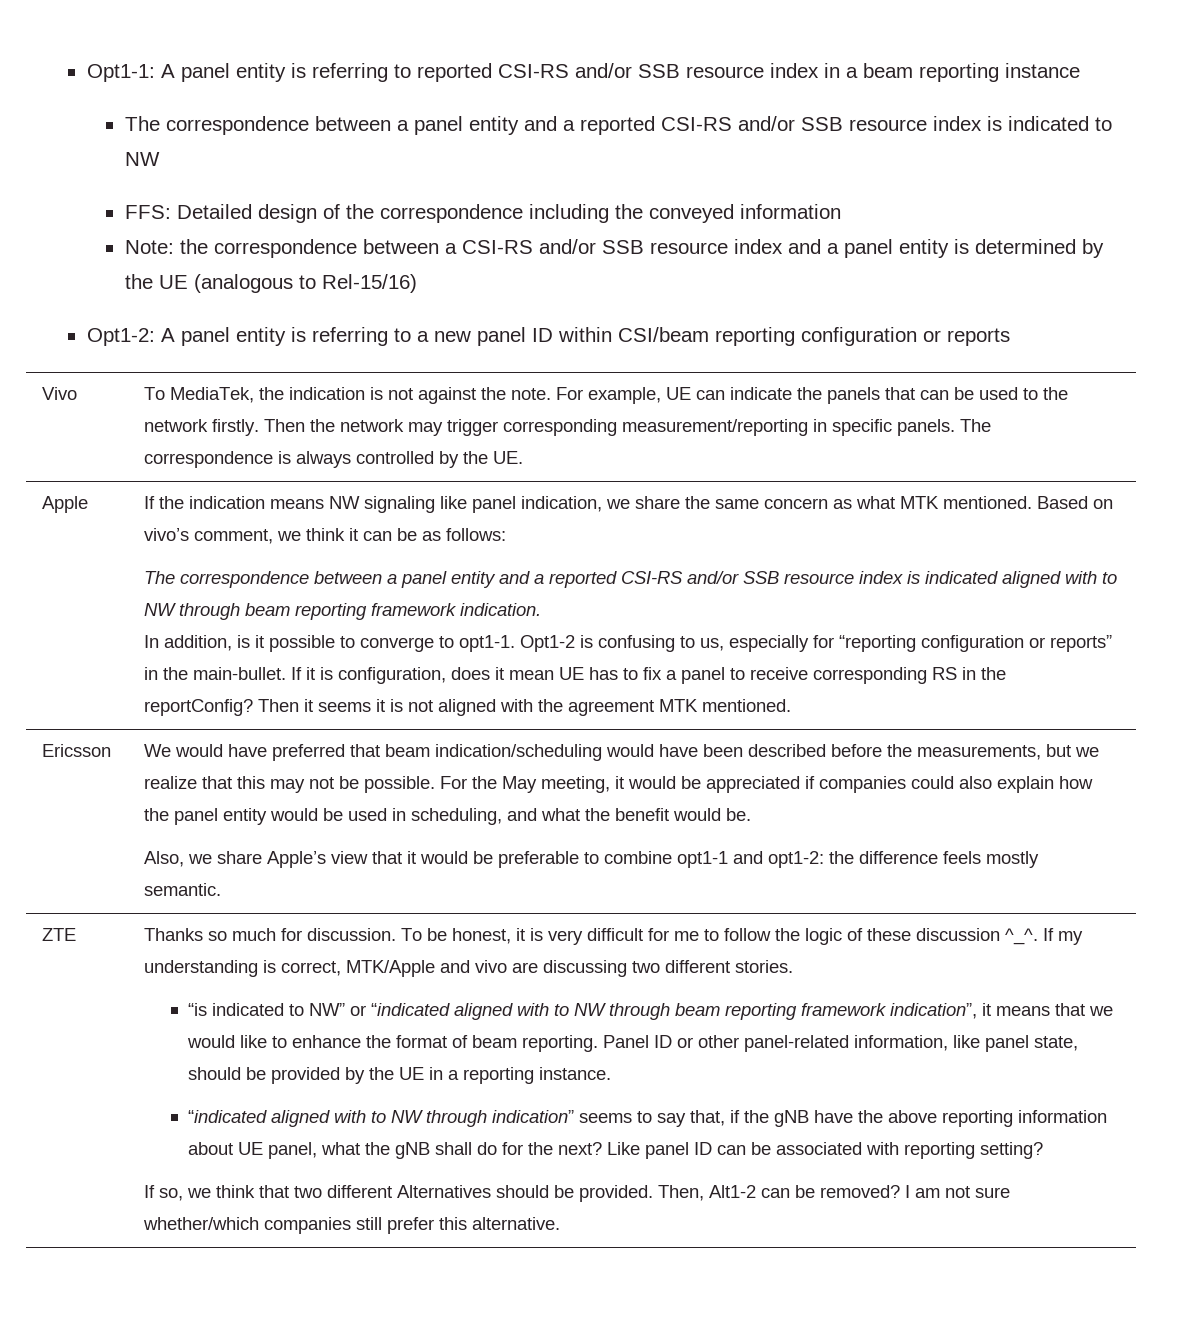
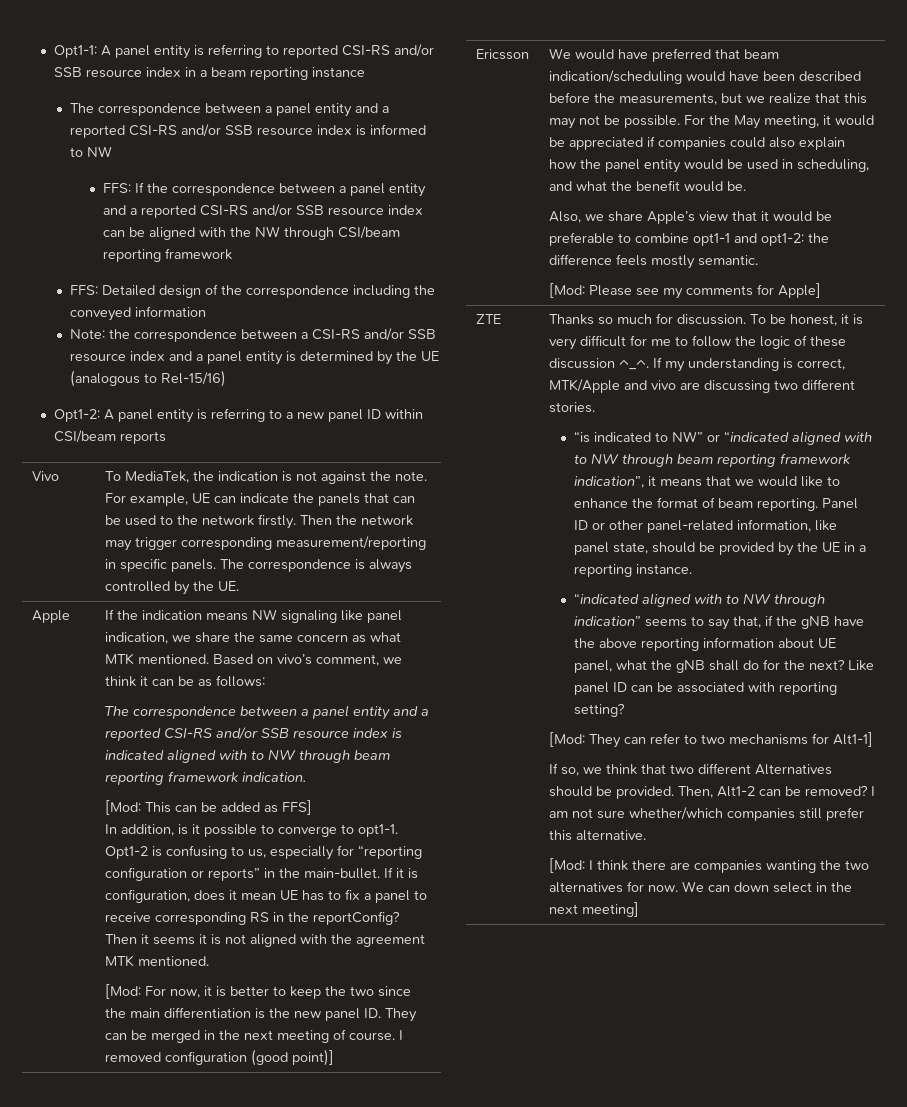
[1007,116,1112,131] [124,152,160,166] indicated to NW -> [370,124,427,135] [70,146,113,157] [102,182,426,197] [102,204,423,218] [102,226,400,240] [102,248,232,262] informed to NW // FFS: If the correspondence between a panel entity and a reported CSI-RS and/or SSB resource index can be aligned with the NW through CSI/beam reporting framework
[714,327,941,346] reporting configuration or -> (117, 436) none
(542, 609) none -> [104,800,312,815] // [Mod: This can be added as FFS]
(792, 705) none -> [104,984,411,999] [104,1007,417,1022] [104,1029,403,1043] [104,1049,334,1066] // [Mod: For now, it is better to keep the two since the main differentiation is the new panel ID. They can be merged in the next meeting of course. I removed configuration (good point)]
(222, 889) none -> [548,283,821,299] // [Mod: Please see my comments for Apple]
(1043, 1150) none -> [548,732,873,748] // [Mod: They can refer to two mechanisms for Alt1-1]
(561, 1223) none -> [548,858,869,873] [548,881,852,893] [548,902,639,917] // [Mod: I think there are companies wanting the two alternatives for now. We can down select in the next meeting]

